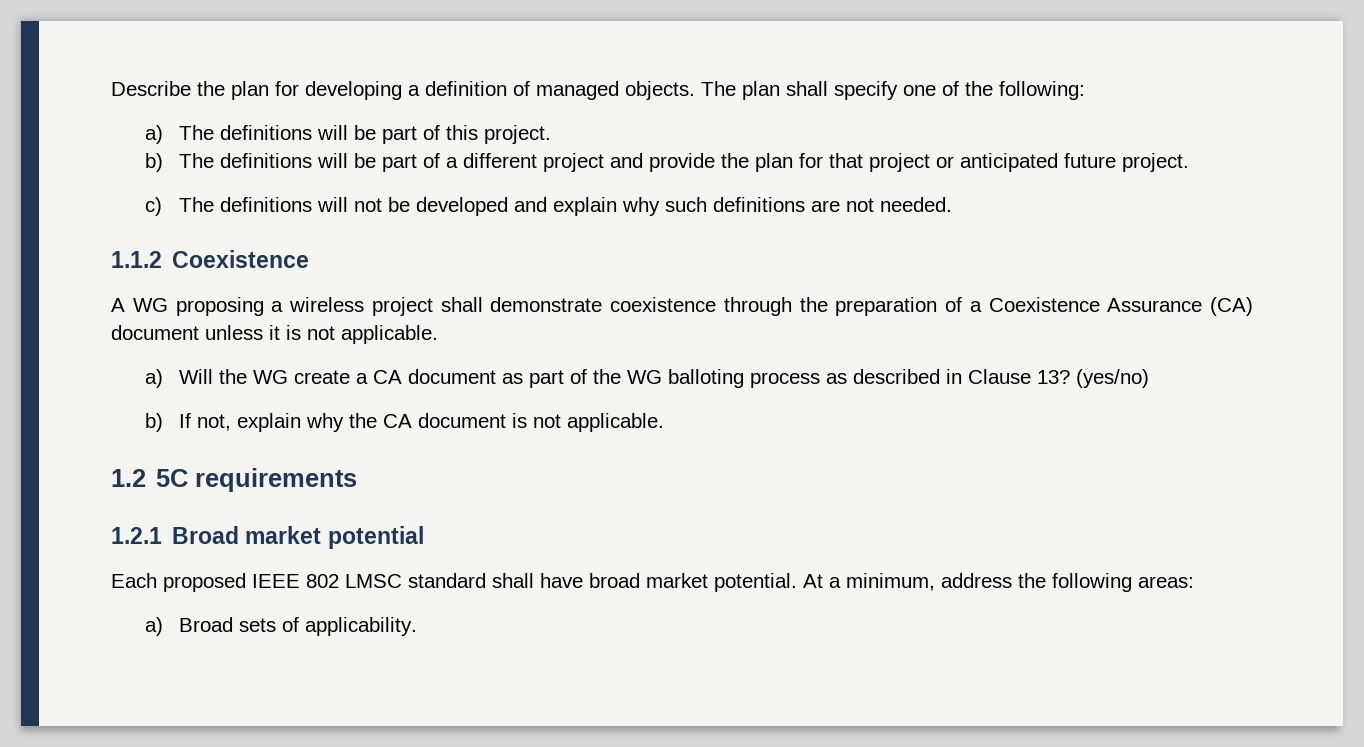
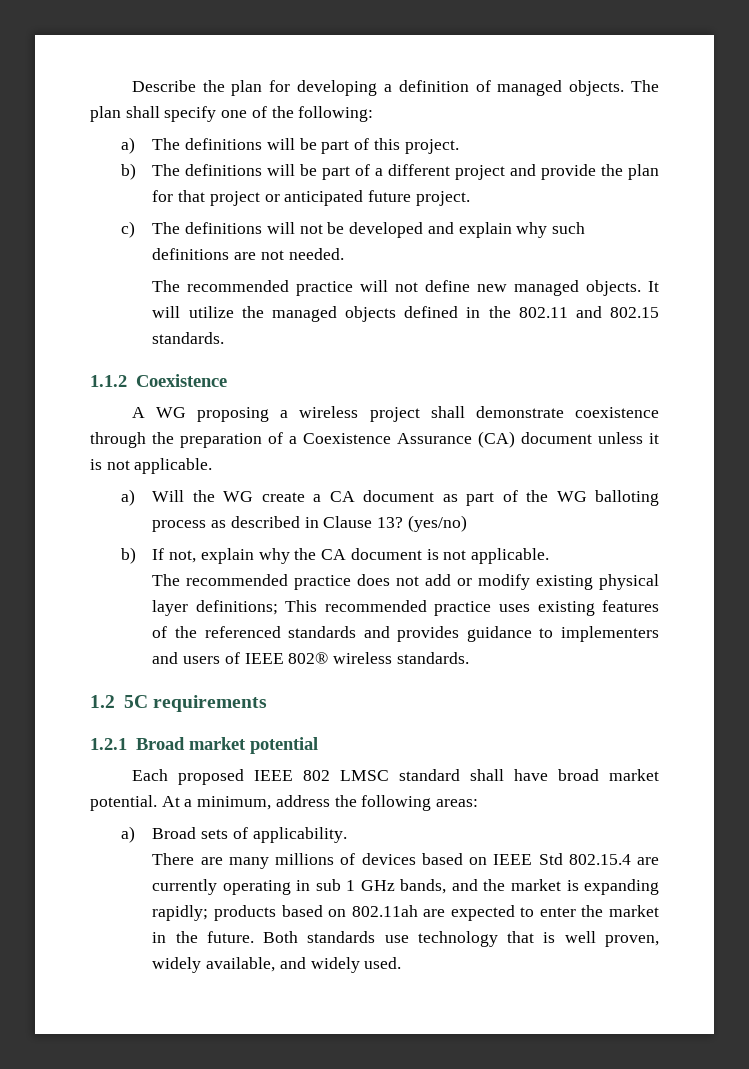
(952, 204) none -> [152,280,659,296] [152,306,660,322] [152,332,225,344] // The recommended practice will not define new managed objects. It will utilize the managed objects defined in the 802.11 and 802.15 standards.
(664, 422) none -> [152,574,659,590] [152,600,660,616] [152,626,660,642] [152,652,469,664] // The recommended practice does not add or modify existing physical layer definitions; This recommended practice uses existing features of the referenced standards and provides guidance to implementers and users of IEEE 802® wireless standards.
(417, 626) none -> [152,853,659,869] [152,879,660,895] [152,905,659,921] [152,931,659,947] [152,957,402,973] // There are many millions of devices based on IEEE Std 802.15.4 are currently operating in sub 1 GHz bands, and the market is expanding rapidly; products based on 802.11ah are expected to enter the market in the future. Both standards use technology that is well proven, widely available, and widely used.

